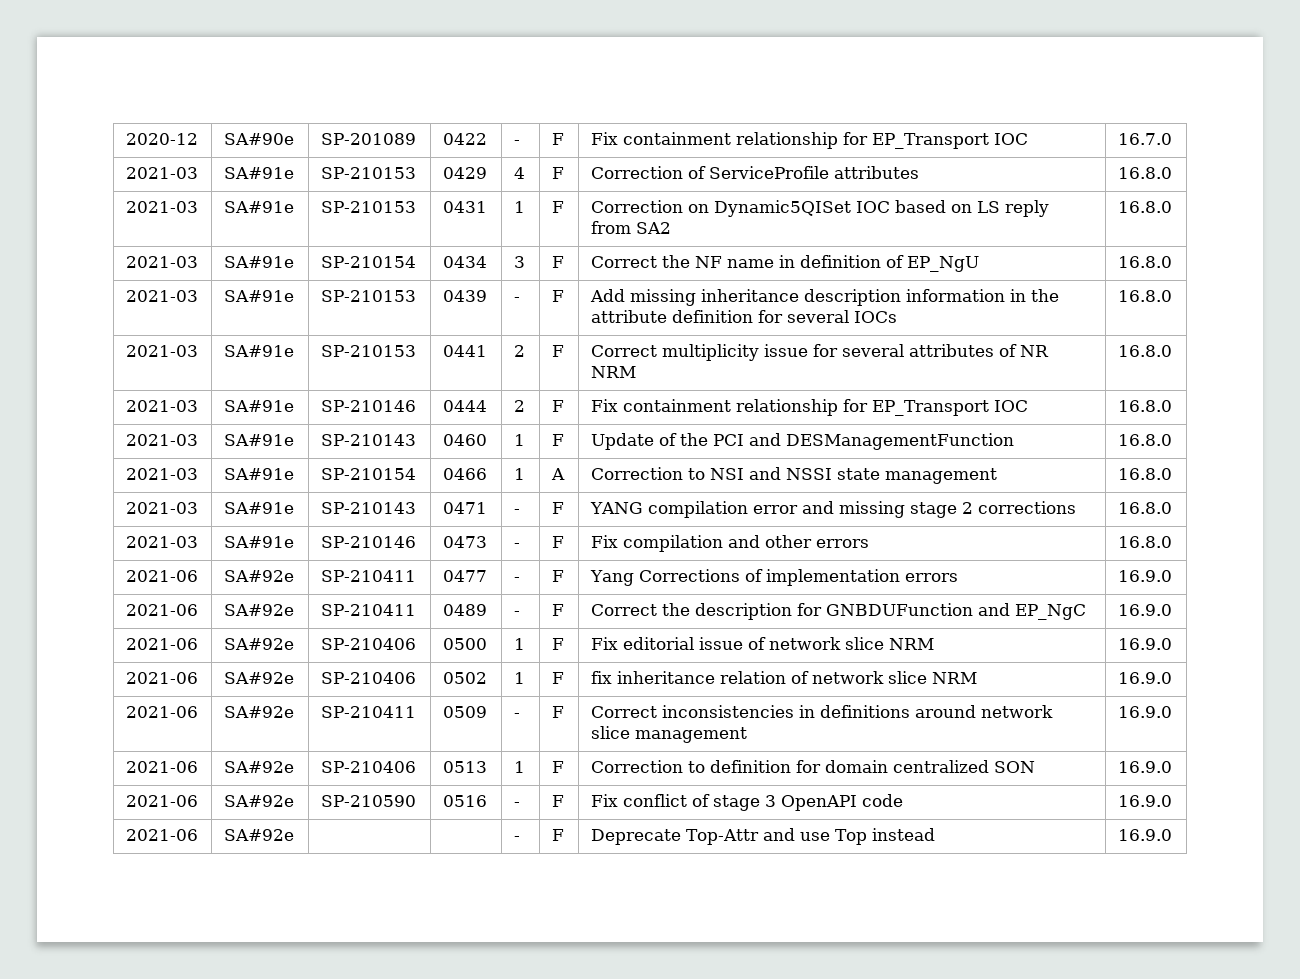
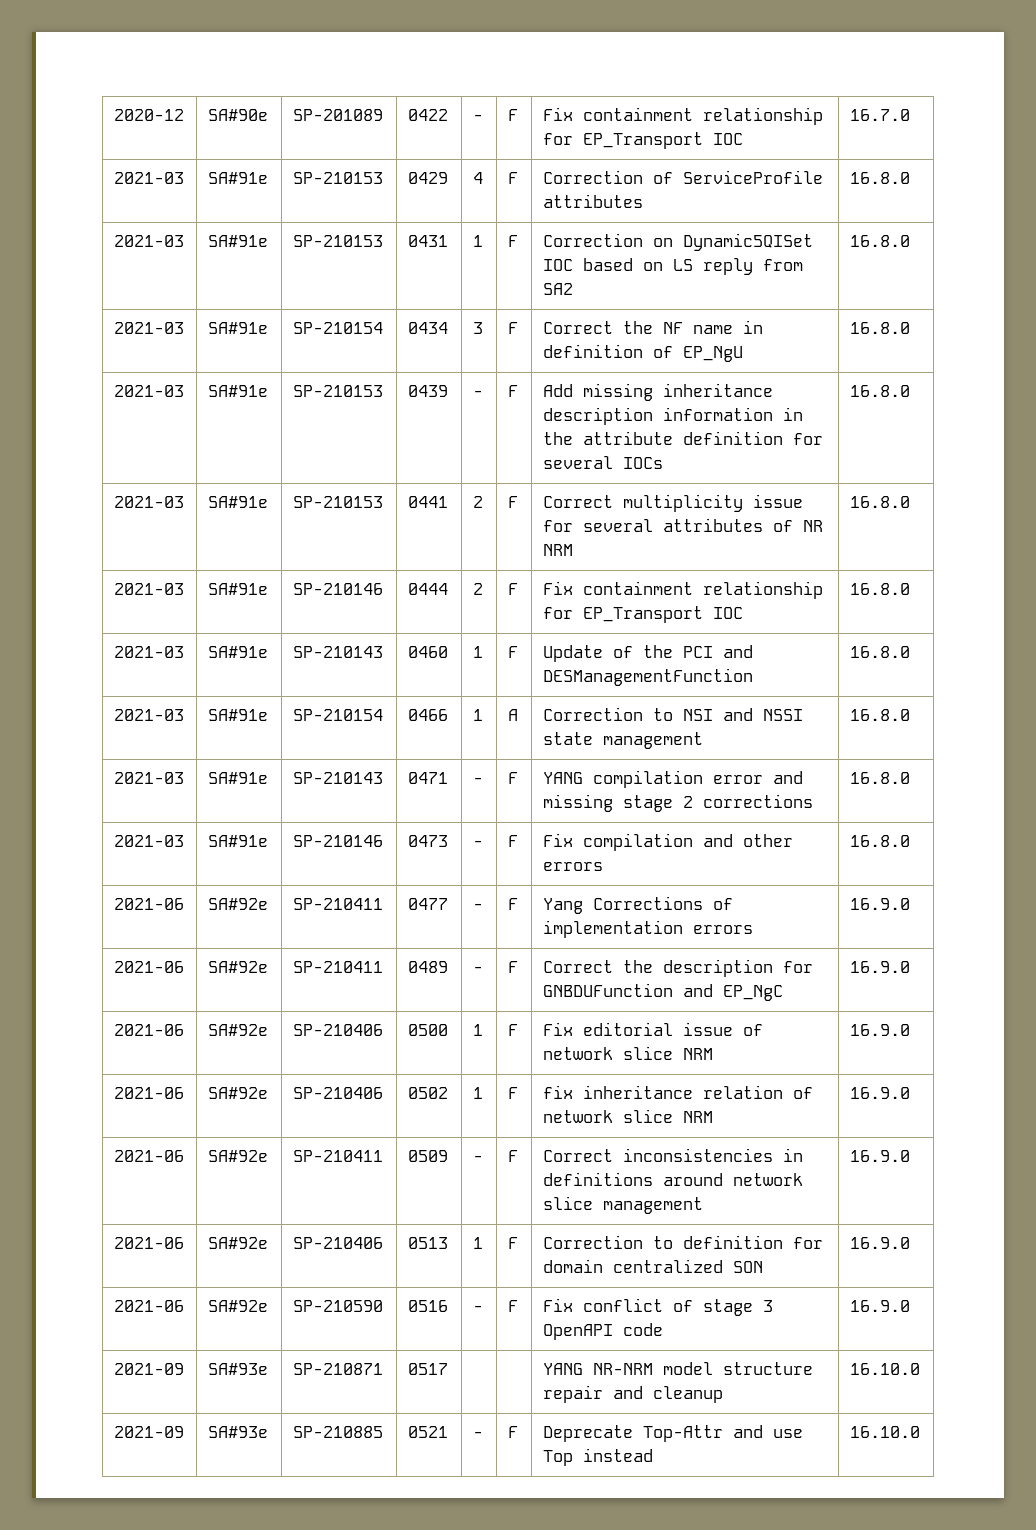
[125,829,198,841] [223,829,294,841] 2021-06 | SA#92e | | -> [113,1363,184,1375] [207,1363,268,1375] [292,1363,383,1375] [407,1363,448,1375] [542,1362,813,1375] [542,1385,723,1403] [849,1363,920,1375] [113,1426,184,1438] [207,1426,268,1438] [292,1426,383,1438] [407,1426,448,1438] 2021-09 | SA#93e | SP-210871 | 0517 | | | YANG NR-NRM model structure repair and cleanup | 16.10.0 // 2021-09 | SA#93e | SP-210885 | 0521
[1117,829,1172,841] 16.9.0 -> [849,1426,920,1438] 16.10.0

